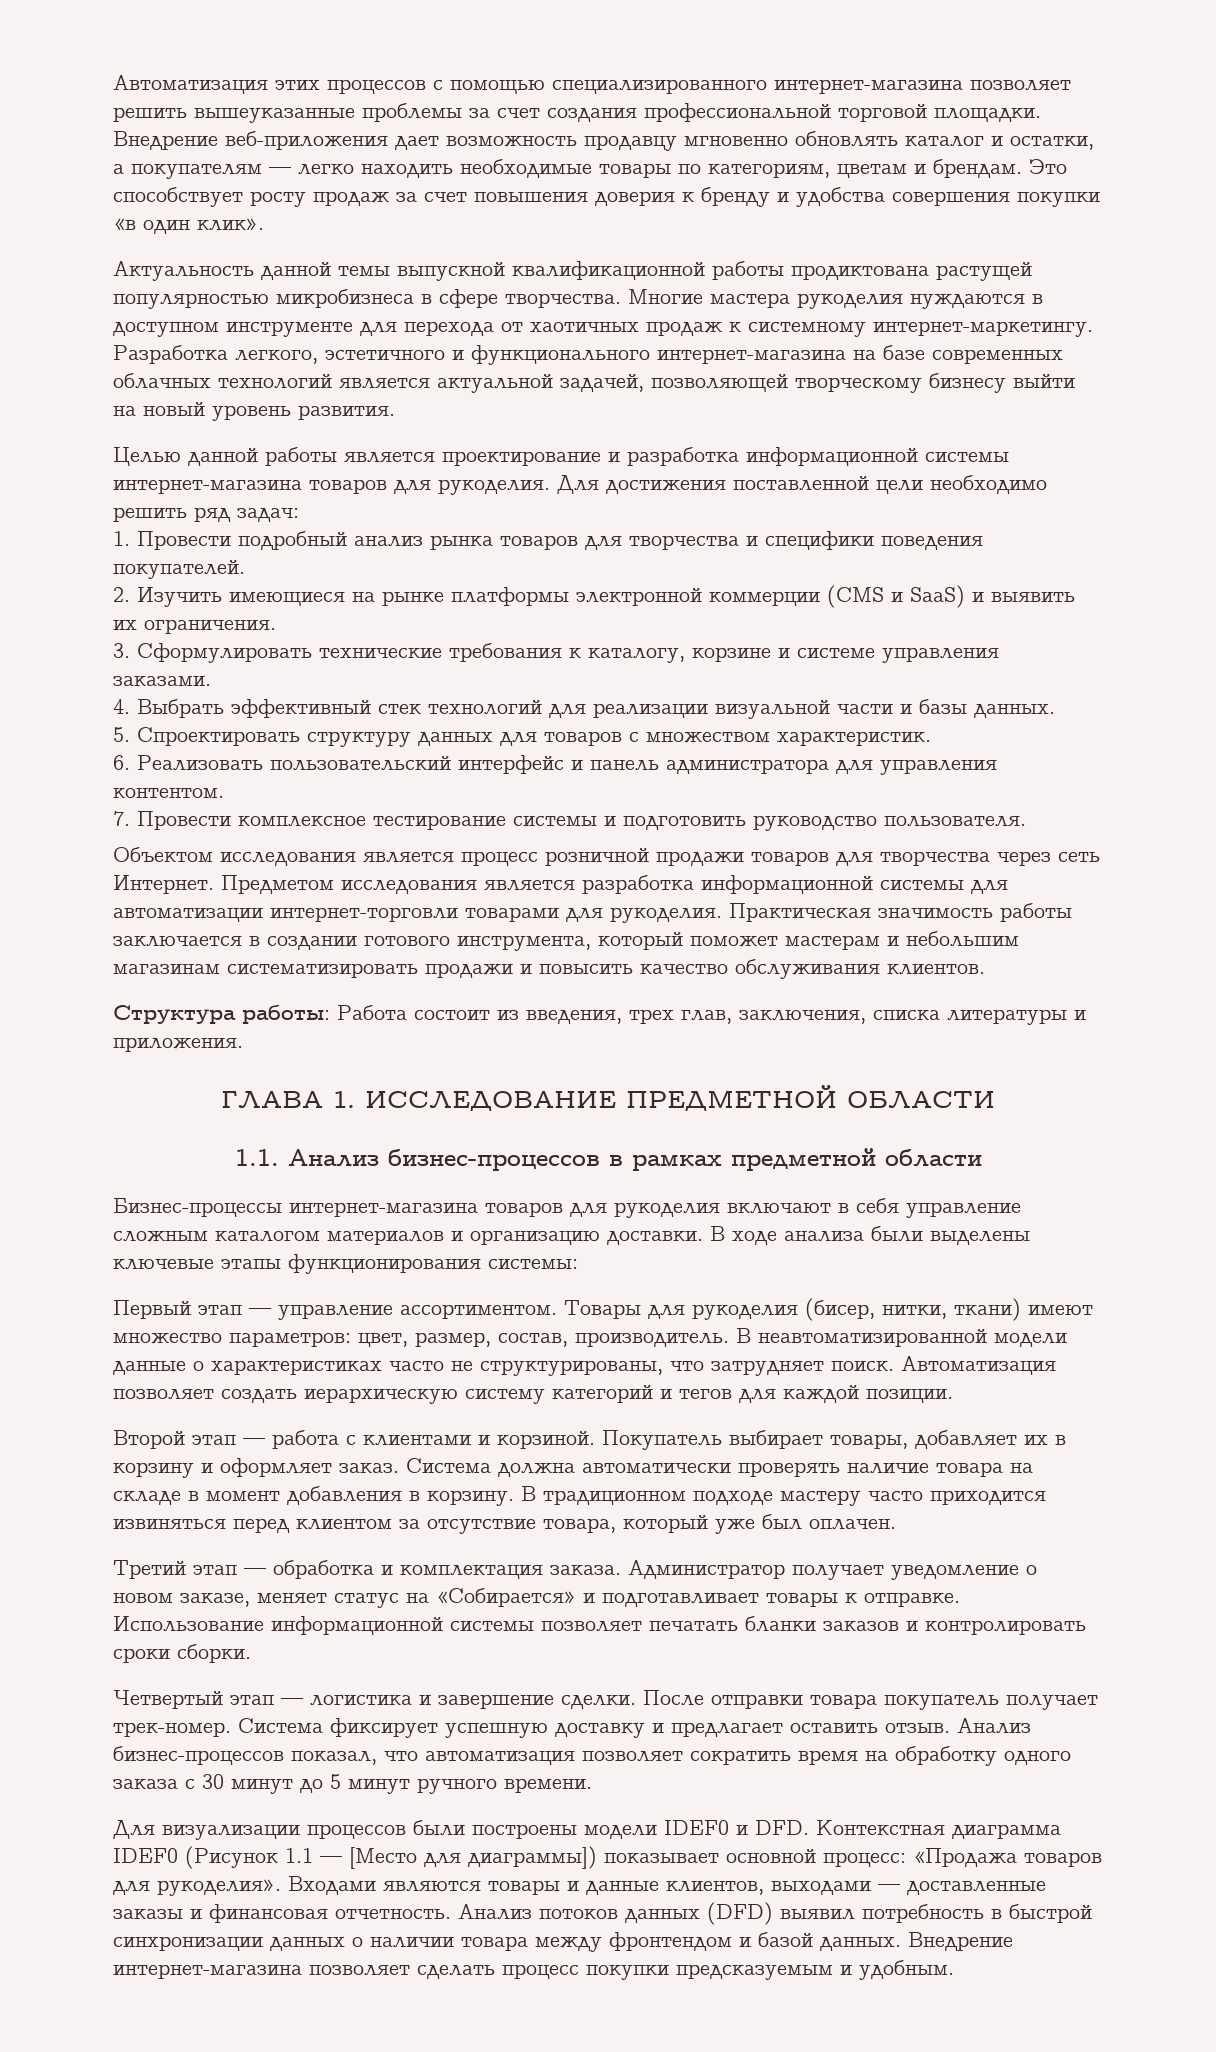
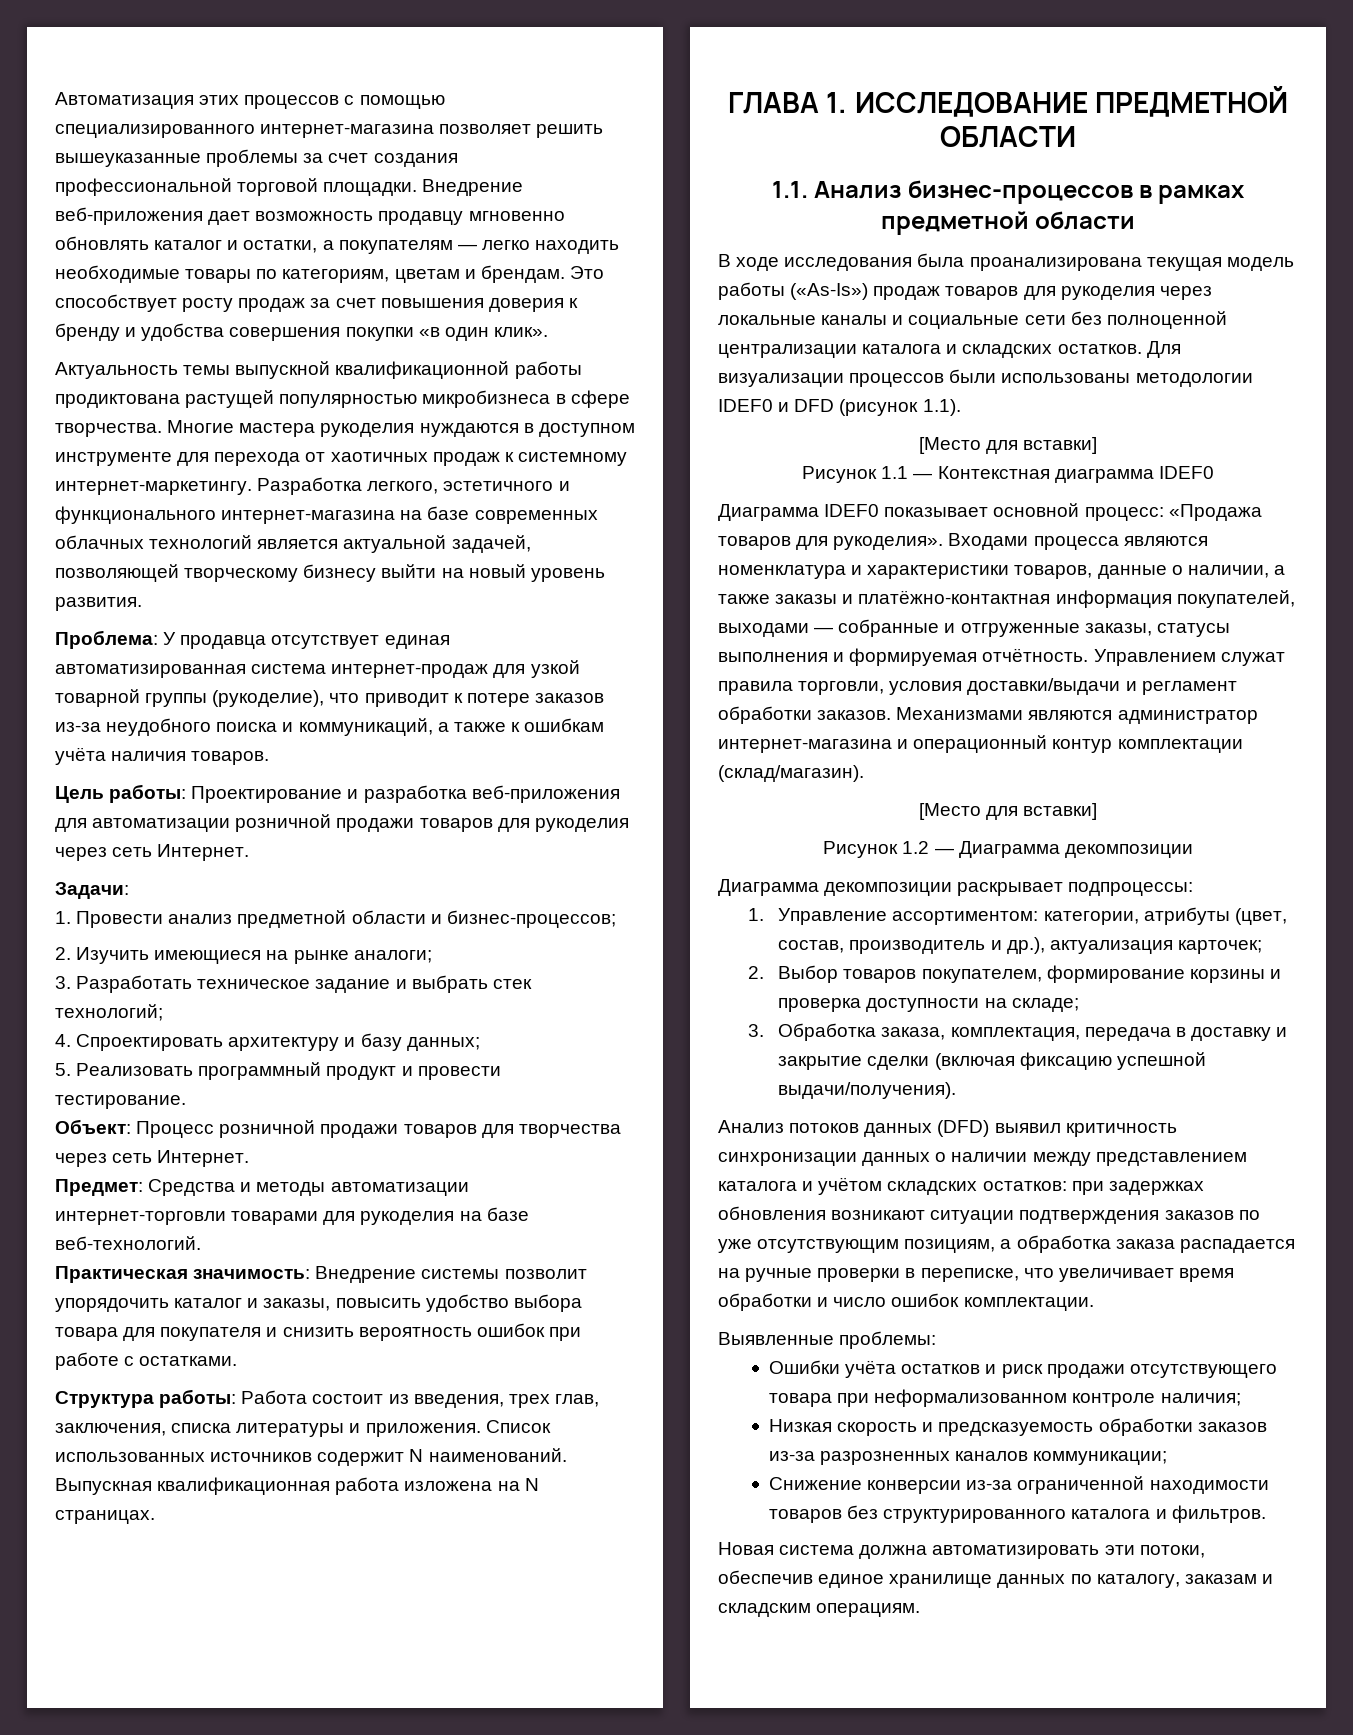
[261,262,331,280] данной -> (178, 370) none
[113,447,1009,466] [113,475,1047,495] [113,507,299,522] [113,531,983,550] [113,560,245,579] Целью данной работы является проектирование и разработка информационной системы интернет-магазина товаров для рукоделия. Для достижения поставленной цели необходимо решить ряд задач: // 1. Провести подробный анализ рынка товаров для творчества и специфики поведения покупателей. -> [55,630,450,649] [55,660,580,678] [55,689,604,707] [55,718,605,736] [55,747,270,765] [55,784,620,803] [55,814,629,832] [55,844,250,861] [55,882,129,899] [55,910,616,928] Проблема: У продавца отсутствует единая автоматизированная система интернет-продаж для узкой товарной группы (рукоделие), что приводит к потере заказов из-за неудобного поиска и коммуникаций, а также к ошибкам учёта наличия товаров. // Цель работы: Проектирование и разработка веб-приложения для автоматизации розничной продажи товаров для рукоделия через сеть Интернет. // Задачи: // 1. Провести анализ предметной области и бизнес-процессов;
[451,585,1075,608] [113,619,276,634] [113,643,999,663] [113,676,211,686] [113,699,1055,719] [113,727,931,747] [113,755,997,775] [113,788,224,798] [113,811,1026,831] [113,847,538,866] платформы электронной коммерции (CMS и SaaS) и выявить их ограничения. // 3. Сформулировать технические требования к каталогу, корзине и системе управления заказами. // 4. Выбрать эффективный стек технологий для реализации визуальной части и базы данных. // 5. Спроектировать структуру данных для товаров с множеством характеристик. // 6. Реализовать пользовательский интерфейс и панель администратора для управления контентом. // 7. Провести комплексное тестирование системы и подготовить руководство пользователя. // Объектом исследования является процесс -> [353,950,432,963] [55,975,532,993] [55,1004,163,1021] [55,1033,480,1051] [55,1062,501,1080] [55,1095,186,1109] [55,1119,215,1138] аналоги; // 3. Разработать техническое задание и выбрать стек технологий; // 4. Спроектировать архитектуру и базу данных; // 5. Реализовать программный продукт и провести тестирование. // Объект: Процесс
[221,875,1008,894] [113,903,1072,923] [113,931,1019,951] [113,959,985,979] Предметом исследования является разработка информационной системы для автоматизации интернет-торговли товарами для рукоделия. Практическая значимость работы заключается в создании готового инструмента, который поможет мастерам и небольшим магазинам систематизировать продажи и повысить качество обслуживания клиентов. -> [55,1179,469,1196] [55,1207,529,1225] [55,1236,201,1250] [55,1266,587,1283] [55,1294,582,1312] [55,1323,581,1341] [55,1352,238,1370] // Предмет: Средства и методы автоматизации интернет-торговли товарами для рукоделия на базе веб-технологий. // Практическая значимость: Внедрение системы позволит упорядочить каталог и заказы, повысить удобство выбора товара для покупателя и снизить вероятность ошибок при работе с остатками.
(243, 1044) none -> [485,1420,551,1433] [55,1448,567,1466] [55,1477,539,1495] [55,1510,155,1524] Список использованных источников содержит N наименований. Выпускная квалификационная работа изложена на N страницах.
[113,1198,1021,1218] [113,1226,1030,1245] [113,1254,578,1274] [113,1298,1093,1321] [113,1328,1067,1347] [113,1356,1056,1376] [113,1385,953,1404] [113,1430,1066,1450] [113,1458,1033,1478] [113,1486,1046,1506] [113,1514,896,1534] [113,1560,1037,1580] [113,1588,960,1608] [113,1616,1086,1635] [113,1644,251,1663] [113,1690,1098,1710] [113,1718,1031,1738] [113,1746,1071,1766] [113,1774,592,1794] [113,1820,1061,1840] [113,1846,597,1869] Бизнес-процессы интернет-магазина товаров для рукоделия включают в себя управление сложным каталогом материалов и организацию доставки. В ходе анализа были выделены ключевые этапы функционирования системы: // Первый этап — управление ассортиментом. Товары для рукоделия (бисер, нитки, ткани) имеют множество параметров: цвет, размер, состав, производитель. В неавтоматизированной модели данные о характеристиках часто не структурированы, что затрудняет поиск. Автоматизация позволяет создать иерархическую систему категорий и тегов для каждой позиции. // Второй этап — работа с клиентами и корзиной. Покупатель выбирает товары, добавляет их в корзину и оформляет заказ. Система должна автоматически проверять наличие товара на складе в момент добавления в корзину. В традиционном подходе мастеру часто приходится извиняться перед клиентом за отсутствие товара, который уже был оплачен. // Третий этап — обработка и комплектация заказа. Администратор получает уведомление о новом заказе, меняет статус на «Собирается» и подготавливает товары к отправке. Использование информационной системы позволяет печатать бланки заказов и контролировать сроки сборки. // Четвертый этап — логистика и завершение сделки. После отправки товара покупатель получает трек-номер. Система фиксирует успешную доставку и предлагает оставить отзыв. Анализ бизнес-процессов показал, что автоматизация позволяет сократить время на обработку одного заказа с 30 минут до 5 минут ручного времени. // Для визуализации процессов были построены модели IDEF0 и DFD. Контекстная диаграмма IDEF0 (Рисунок 1.1 — [Место для диаграммы]) -> [718,253,1294,271] [718,282,1212,300] [718,311,1227,329] [718,341,1181,358] [718,369,1253,387] [718,399,961,416] [918,437,1098,454] [802,466,1214,483] [718,504,880,521] В ходе исследования была проанализирована текущая модель работы («As-Is») продаж товаров для рукоделия через локальные каналы и социальные сети без полноценной централизации каталога и складских остатков. Для визуализации процессов были использованы методологии IDEF0 и DFD (рисунок 1.1). // [Место для вставки] // Рисунок 1.1 — Контекстная диаграмма IDEF0 // Диаграмма IDEF0
[383,1880,1046,1895] [113,1904,451,1923] являются товары и данные клиентов, выходами — доставленные заказы и финансовая отчетность. -> [1033,536,1208,550] [718,565,1285,579] [718,590,1295,608] [718,619,1230,637] [718,648,1285,666] [718,678,1237,695] [718,706,1258,724] [718,735,1243,753] [718,765,864,782] [918,803,1098,820] [823,841,1193,858] [718,879,1194,896] [748,907,1287,925] [778,937,1262,954] [748,965,1281,983] [778,998,1079,1012] [748,1023,1288,1041] [778,1052,1206,1070] [778,1082,957,1099] процесса являются номенклатура и характеристики товаров, данные о наличии, а также заказы и платёжно-контактная информация покупателей, выходами — собранные и отгруженные заказы, статусы выполнения и формируемая отчётность. Управлением служат правила торговли, условия доставки/выдачи и регламент обработки заказов. Механизмами являются администратор интернет-магазина и операционный контур комплектации (склад/магазин). // [Место для вставки] // Рисунок 1.2 — Диаграмма декомпозиции // Диаграмма декомпозиции раскрывает подпроцессы: // 1. Управление ассортиментом: категории, атрибуты (цвет, состав, производитель и др.), актуализация карточек; // 2. Выбор товаров покупателем, формирование корзины и проверка доступности на складе; // 3. Обработка заказа, комплектация, передача в доставку и закрытие сделки (включая фиксацию успешной выдачи/получения). //
[862,1904,1092,1923] потребность в быстрой -> [1065,1123,1177,1137] критичность
[461,1932,1013,1952] [113,1960,954,1980] товара между фронтендом и базой данных. Внедрение интернет-магазина позволяет сделать процесс покупки предсказуемым и удобным. -> [1032,1152,1247,1166] [718,1177,1204,1195] [718,1206,1260,1224] [718,1235,1295,1253] [718,1268,1234,1282] [718,1293,1094,1311] [718,1331,937,1349] [769,1360,1277,1378] [769,1389,1241,1407] [769,1418,1267,1436] [769,1451,1168,1465] [769,1476,1269,1494] [769,1505,1266,1523] [718,1542,1205,1559] [718,1570,1273,1588] [718,1603,921,1617] между представлением каталога и учётом складских остатков: при задержках обновления возникают ситуации подтверждения заказов по уже отсутствующим позициям, а обработка заказа распадается на ручные проверки в переписке, что увеличивает время обработки и число ошибок комплектации. // Выявленные проблемы: // Ошибки учёта остатков и риск продажи отсутствующего товара при неформализованном контроле наличия; // Низкая скорость и предсказуемость обработки заказов из-за разрозненных каналов коммуникации; // Снижение конверсии из-за ограниченной находимости товаров без структурированного каталога и фильтров. // Новая система должна автоматизировать эти потоки, обеспечив единое хранилище данных по каталогу, заказам и складским операциям.

